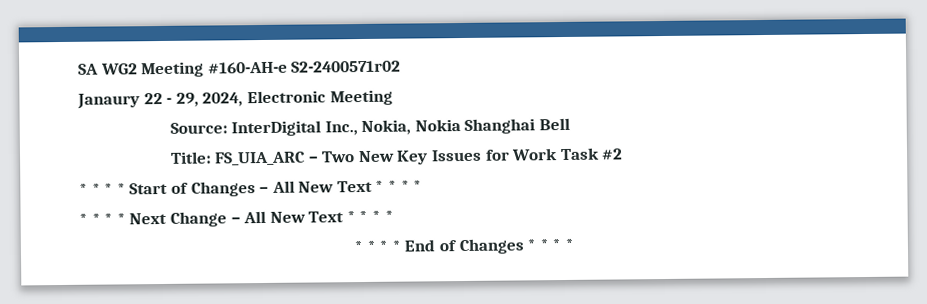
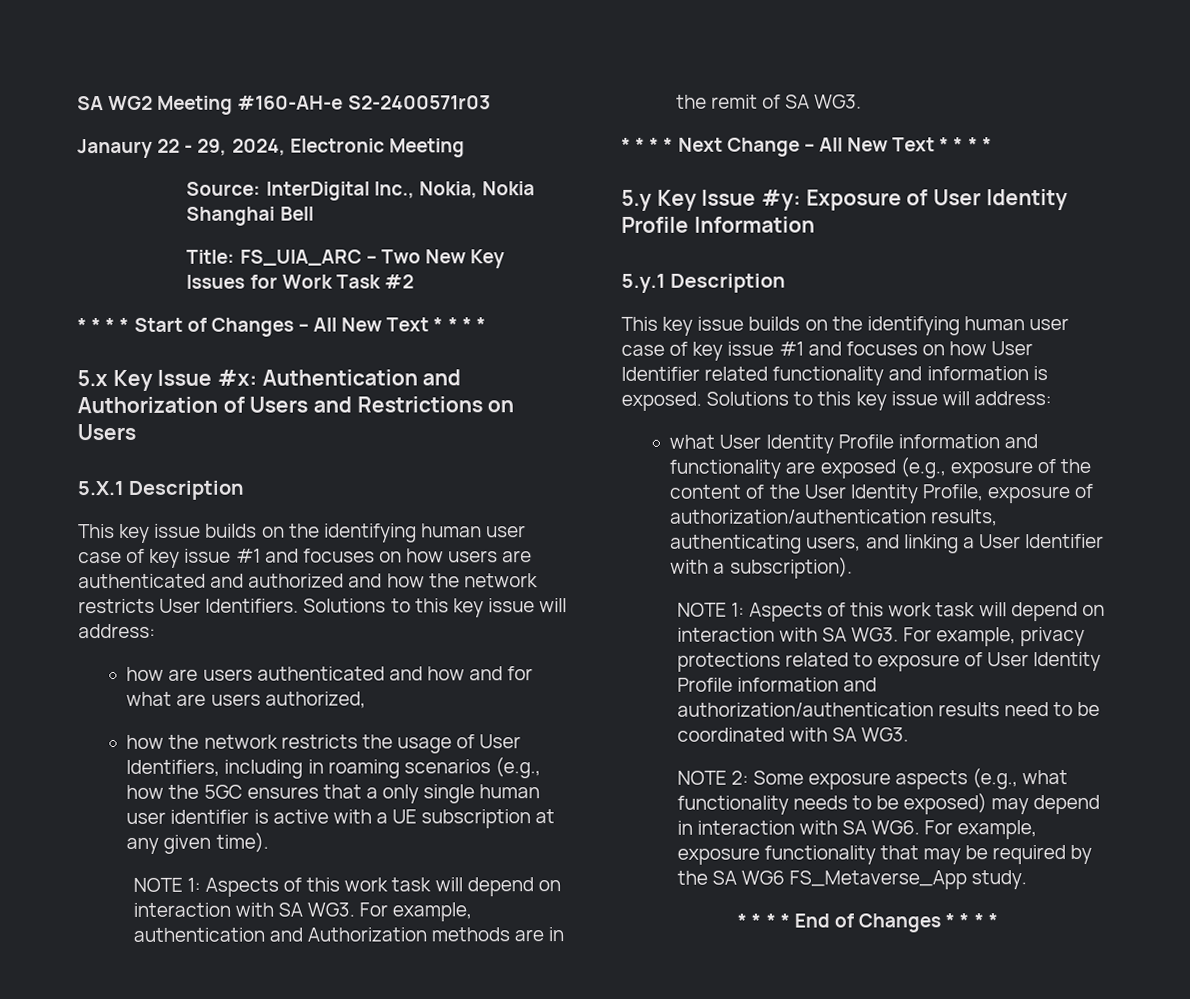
[291,60,402,73] S2-2400571r02 -> [347,95,491,110] S2-2400571r03
(423, 186) none -> [77,369,462,392] [77,396,515,414] [77,423,136,441] [77,480,245,500] [78,523,527,543] [78,548,533,568] [78,573,538,589] [78,598,568,618] [78,623,156,639] [126,666,534,681] [126,691,366,709] [126,734,522,754] [126,757,541,779] [126,784,541,804] [126,809,556,829] [126,832,269,854] [132,877,561,897] [132,902,473,922] [132,927,565,942] [675,94,863,109] // 5.x Key Issue #x: Authentication and Authorization of Users and Restrictions on Users // 5.X.1 Description // This key issue builds on the identifying human user case of key issue #1 and focuses on how users are authenticated and authorized and how the network restricts User Identifiers. Solutions to this key issue will address: // how are users authenticated and how and for what are users authorized, // how the network restricts the usage of User Identifiers, including in roaming scenarios (e.g., how the 5GC ensures that a only single human user identifier is active with a UE subscription at any given time). // NOTE 1: Aspects of this work task will depend on interaction with SA WG3. For example, authentication and Authorization methods are in the remit of SA WG3.
(394, 216) none -> [621,189,1068,211] [621,216,815,233] [621,273,787,293] [621,316,1070,336] [621,341,1034,361] [621,366,1048,386] [621,391,1052,411] [669,434,1038,454] [669,457,1092,479] [669,483,1094,504] [670,509,999,527] [670,533,1105,554] [670,557,853,579] [676,601,1105,622] [676,626,1086,647] [676,651,1102,672] [676,677,877,692] [676,701,1101,717] [676,727,910,742] [676,768,1069,790] [676,793,1101,815] [676,820,1038,840] [676,844,1093,865] [676,870,1028,890] // 5.y Key Issue #y: Exposure of User Identity Profile Information // 5.y.1 Description // This key issue builds on the identifying human user case of key issue #1 and focuses on how User Identifier related functionality and information is exposed. Solutions to this key issue will address: // what User Identity Profile information and functionality are exposed (e.g., exposure of the content of the User Identity Profile, exposure of authorization/authentication results, authenticating users, and linking a User Identifier with a subscription). // NOTE 1: Aspects of this work task will depend on interaction with SA WG3. For example, privacy protections related to exposure of User Identity Profile information and authorization/authentication results need to be coordinated with SA WG3. // NOTE 2: Some exposure aspects (e.g., what functionality needs to be exposed) may depend in interaction with SA WG6. For example, exposure functionality that may be required by the SA WG6 FS_Metaverse_App study.

